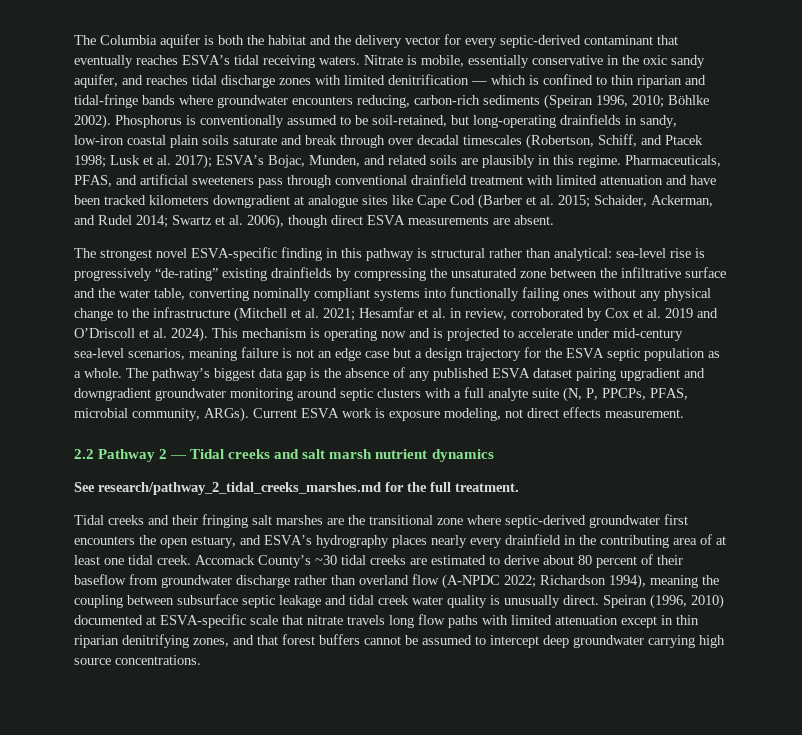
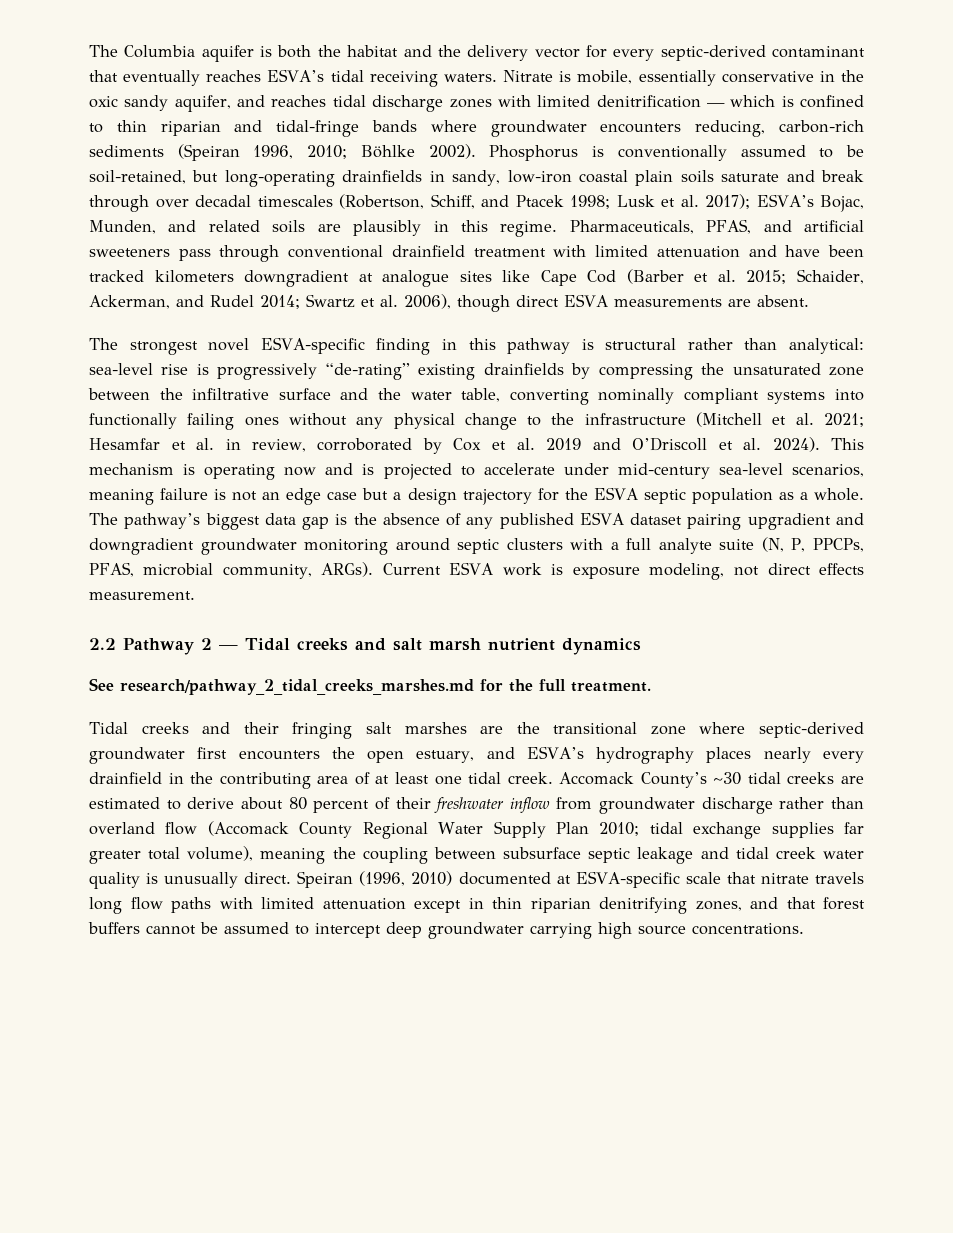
[74,574,126,585] baseflow -> [434,797,550,814] freshwater inflow
[442,574,646,589] (A-NPDC 2022; Richardson 1994), -> [207,821,864,839] [89,846,254,864] (Accomack County Regional Water Supply Plan 2010; tidal exchange supplies far greater total volume),

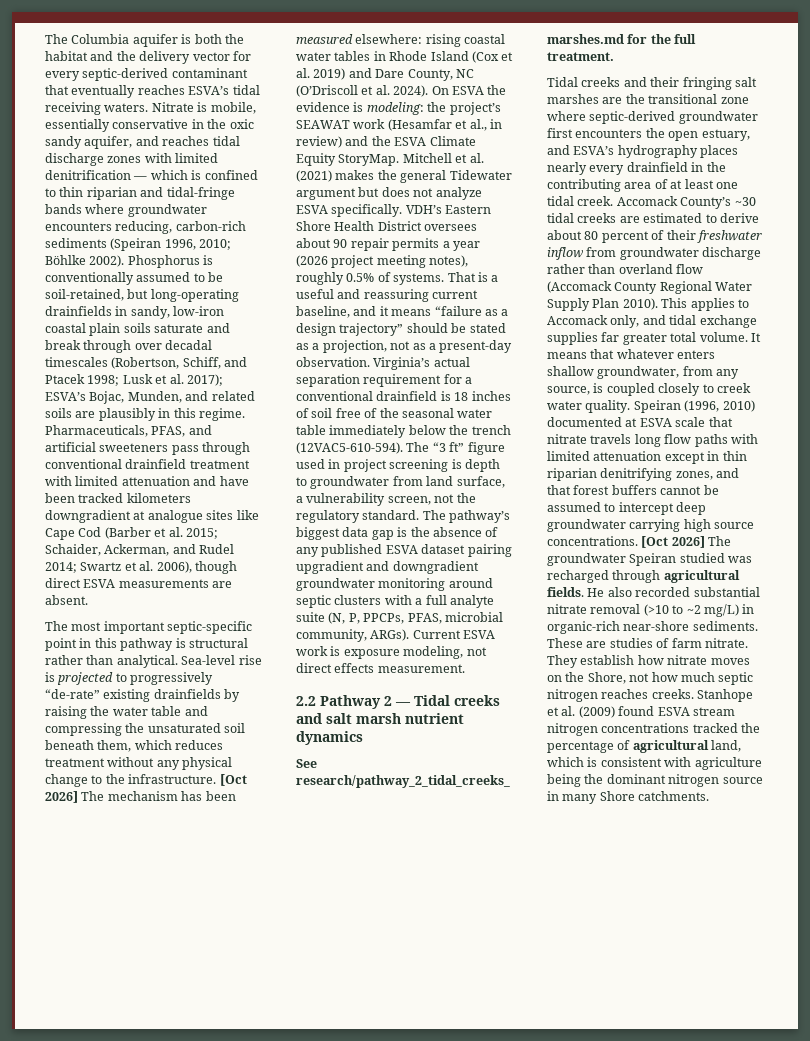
[129,337,431,355] strongest novel ESVA-specific finding -> [71,621,253,634] [45,638,77,651] most important septic-specific point
[789,338,864,354] [89,363,865,380] [88,388,865,405] [89,413,279,430] analytical: sea-level rise is progressively “de-rating” existing drainfields by compressing the unsaturated zone between the infiltrative surface and the water table, converting nominally compliant systems into functionally failing ones -> [116,655,262,668] [45,672,214,685] [45,689,241,702] [45,706,208,719] [45,723,246,736] [45,740,224,752] [45,758,105,767] analytical. Sea-level rise is projected to progressively “de-rate” existing drainfields by raising the water table and compressing the unsaturated soil beneath them, which reduces treatment
[584,412,864,427] [89,437,864,454] [89,463,865,480] [89,487,864,505] infrastructure (Mitchell et al. 2021; Hesamfar et al. in review, corroborated by Cox et al. 2019 and O’Driscoll et al. 2024). This mechanism is operating now and is projected to accelerate under mid-century sea-level scenarios, meaning failure is not an edge case but a design trajectory for the ESVA septic population as a whole. -> [128,774,247,786] [45,791,236,803] [296,34,506,47] [296,51,514,63] [296,68,474,81] [296,85,507,97] [296,102,501,115] [296,119,502,131] [296,136,476,148] [296,153,484,166] [296,170,512,183] [296,187,482,200] [296,204,492,217] [296,221,478,231] [296,238,480,251] [296,255,469,268] [296,272,499,285] [296,289,479,302] [296,306,509,318] [296,323,506,336] [296,340,513,353] [296,357,470,370] [296,374,473,387] [296,391,511,401] [296,408,493,418] [296,425,511,438] [296,442,505,455] [296,459,500,472] [296,476,505,489] [296,493,476,506] [296,510,420,523] infrastructure. [Oct 2026] The mechanism has been measured elsewhere: rising coastal water tables in Rhode Island (Cox et al. 2019) and Dare County, NC (O’Driscoll et al. 2024). On ESVA the evidence is modeling: the project’s SEAWAT work (Hesamfar et al., in review) and the ESVA Climate Equity StoryMap. Mitchell et al. (2021) makes the general Tidewater argument but does not analyze ESVA specifically. VDH’s Eastern Shore Health District oversees about 90 repair permits a year (2026 project meeting notes), roughly 0.5% of systems. That is a useful and reassuring current baseline, and it means “failure as a design trajectory” should be stated as a projection, not as a present-day observation. Virginia’s actual separation requirement for a conventional drainfield is 18 inches of soil free of the seasonal water table immediately below the trench (12VAC5-610-594). The “3 ft” figure used in project screening is depth to groundwater from land surface, a vulnerability screen, not the regulatory standard.
[599,822,640,836] 2010; -> [622,298,749,311] [547,315,666,328] 2010). This applies to Accomack only, and
[187,846,865,864] [89,872,292,889] volume), meaning the coupling between subsurface septic leakage and tidal creek water quality is unusually direct. -> [699,332,761,342] [547,349,716,359] [547,366,740,379] [547,383,751,396] [547,400,631,413] volume. It means that whatever enters shallow groundwater, from any source, is coupled closely to creek water quality.
[575,871,680,888] ESVA-specific -> [639,418,672,427] ESVA
(804, 929) none -> [641,536,732,548] [547,553,753,566] [547,570,740,583] [547,587,760,597] [547,604,755,617] [547,621,758,634] [547,638,748,648] [547,655,750,668] [547,672,754,685] [547,689,754,702] [547,706,735,718] [547,723,761,736] [547,740,742,753] [547,757,762,770] [547,774,763,787] [547,791,710,804] [Oct 2026] The groundwater Speiran studied was recharged through agricultural fields. He also recorded substantial nitrate removal (>10 to ~2 mg/L) in organic-rich near-shore sediments. These are studies of farm nitrate. They establish how nitrate moves on the Shore, not how much septic nitrogen reaches creeks. Stanhope et al. (2009) found ESVA stream nitrogen concentrations tracked the percentage of agricultural land, which is consistent with agriculture being the dominant nitrogen source in many Shore catchments.

